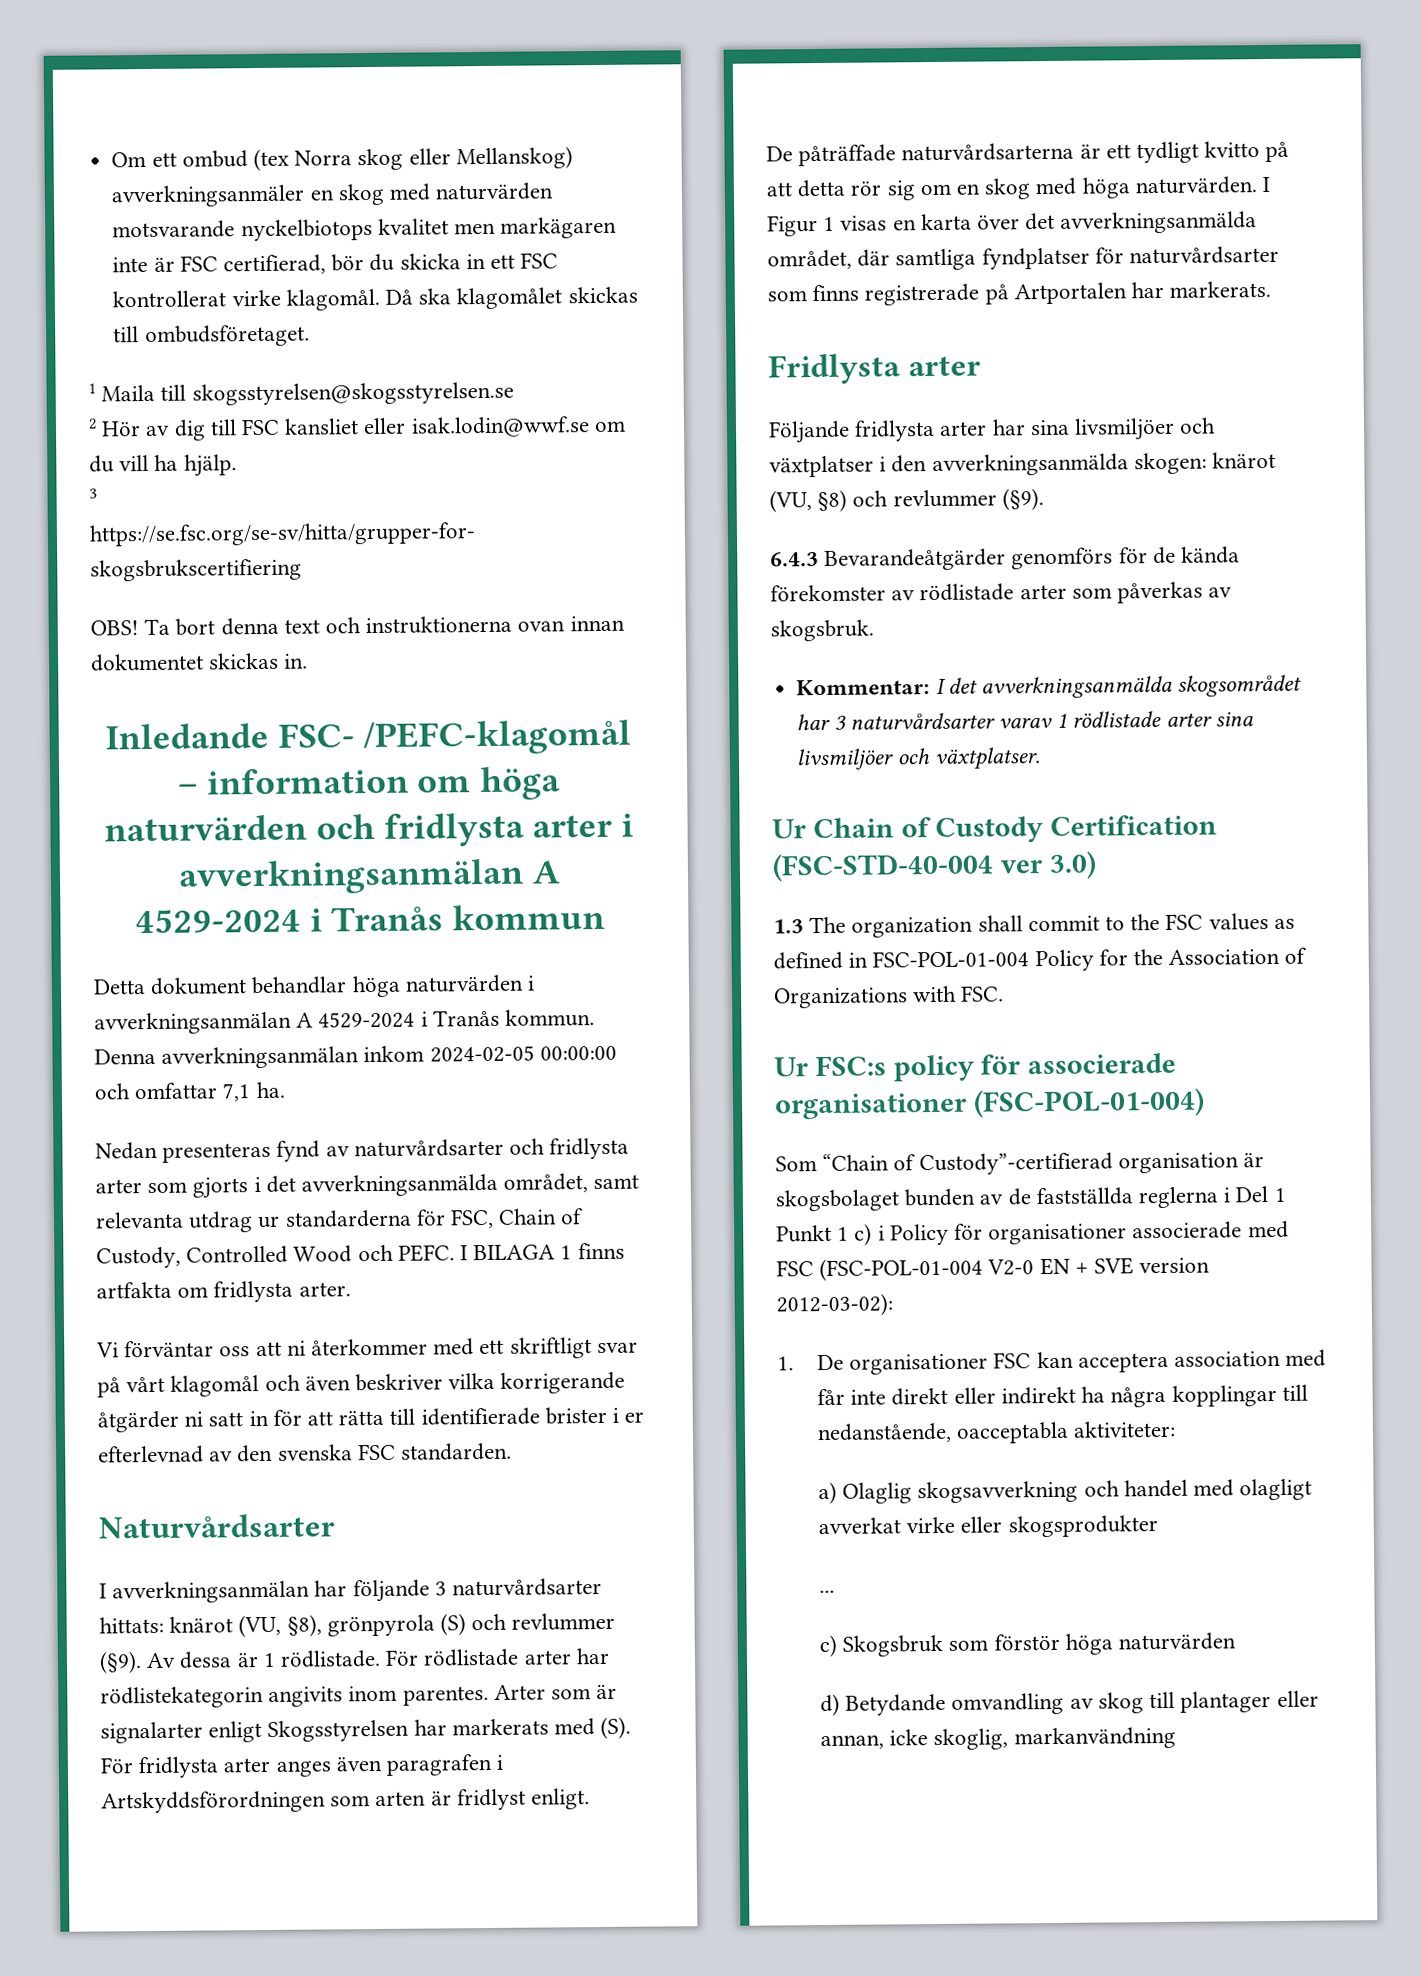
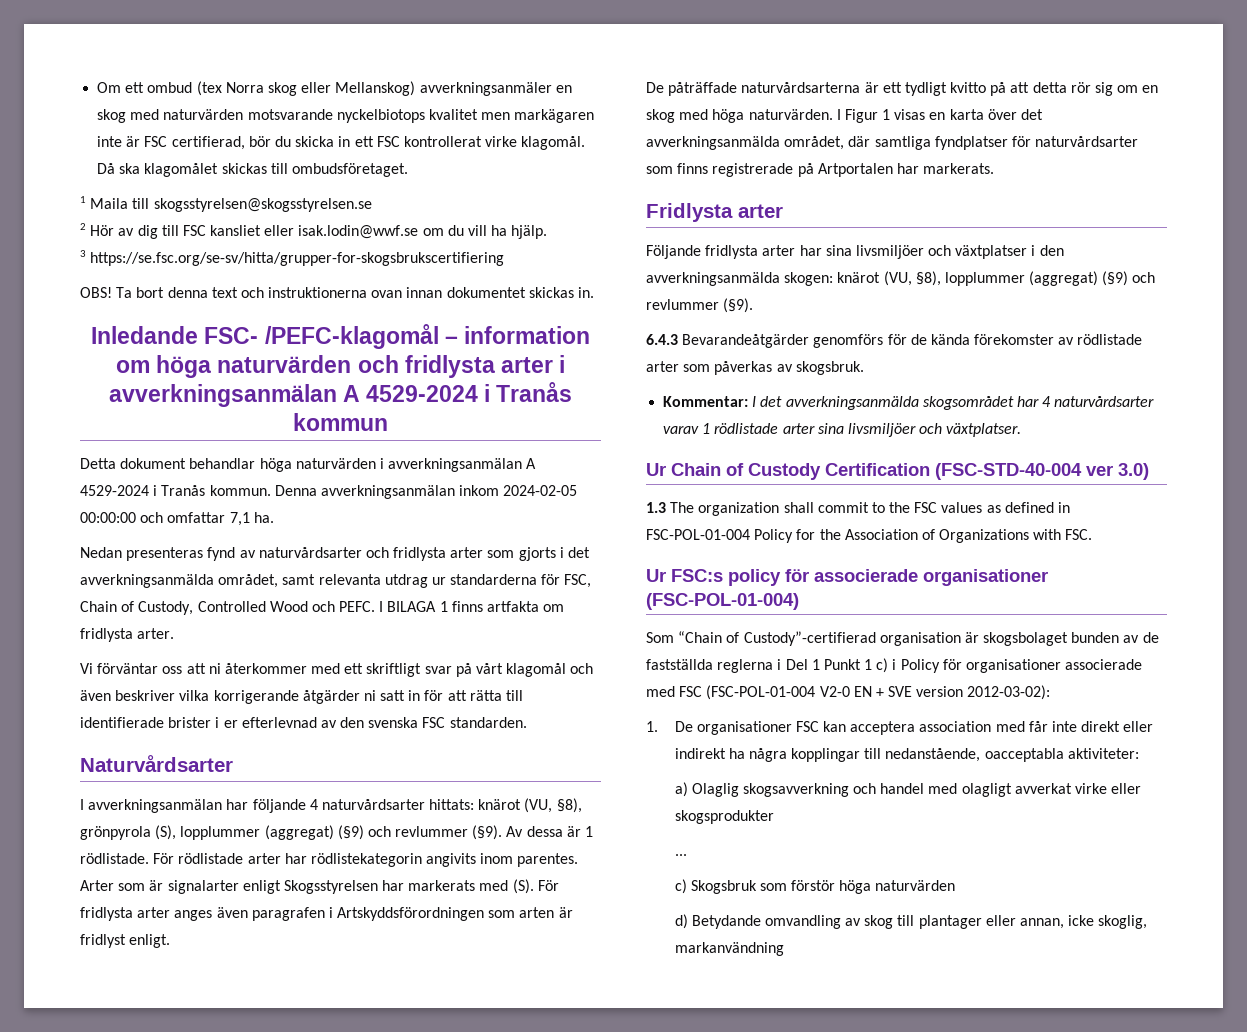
[434,1581,447,1596] 3 -> [309,799,318,810] 4
[440,1613,467,1636] (S) -> [155,825,364,840] (S), lopplummer (aggregat) (§9)
[817,489,848,513] §8) -> [915,271,1129,286] §8), lopplummer (aggregat) (§9)
[833,715,846,730] 3 -> [1042,396,1052,407] 4

